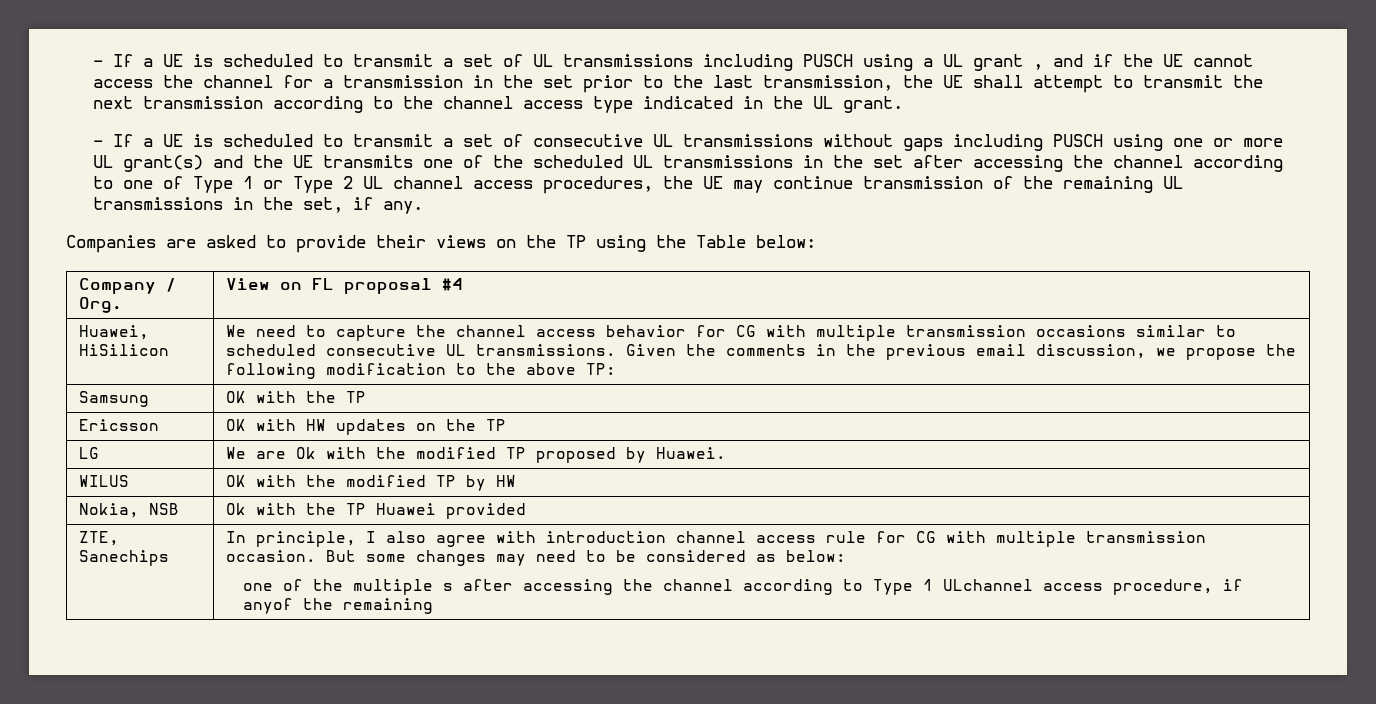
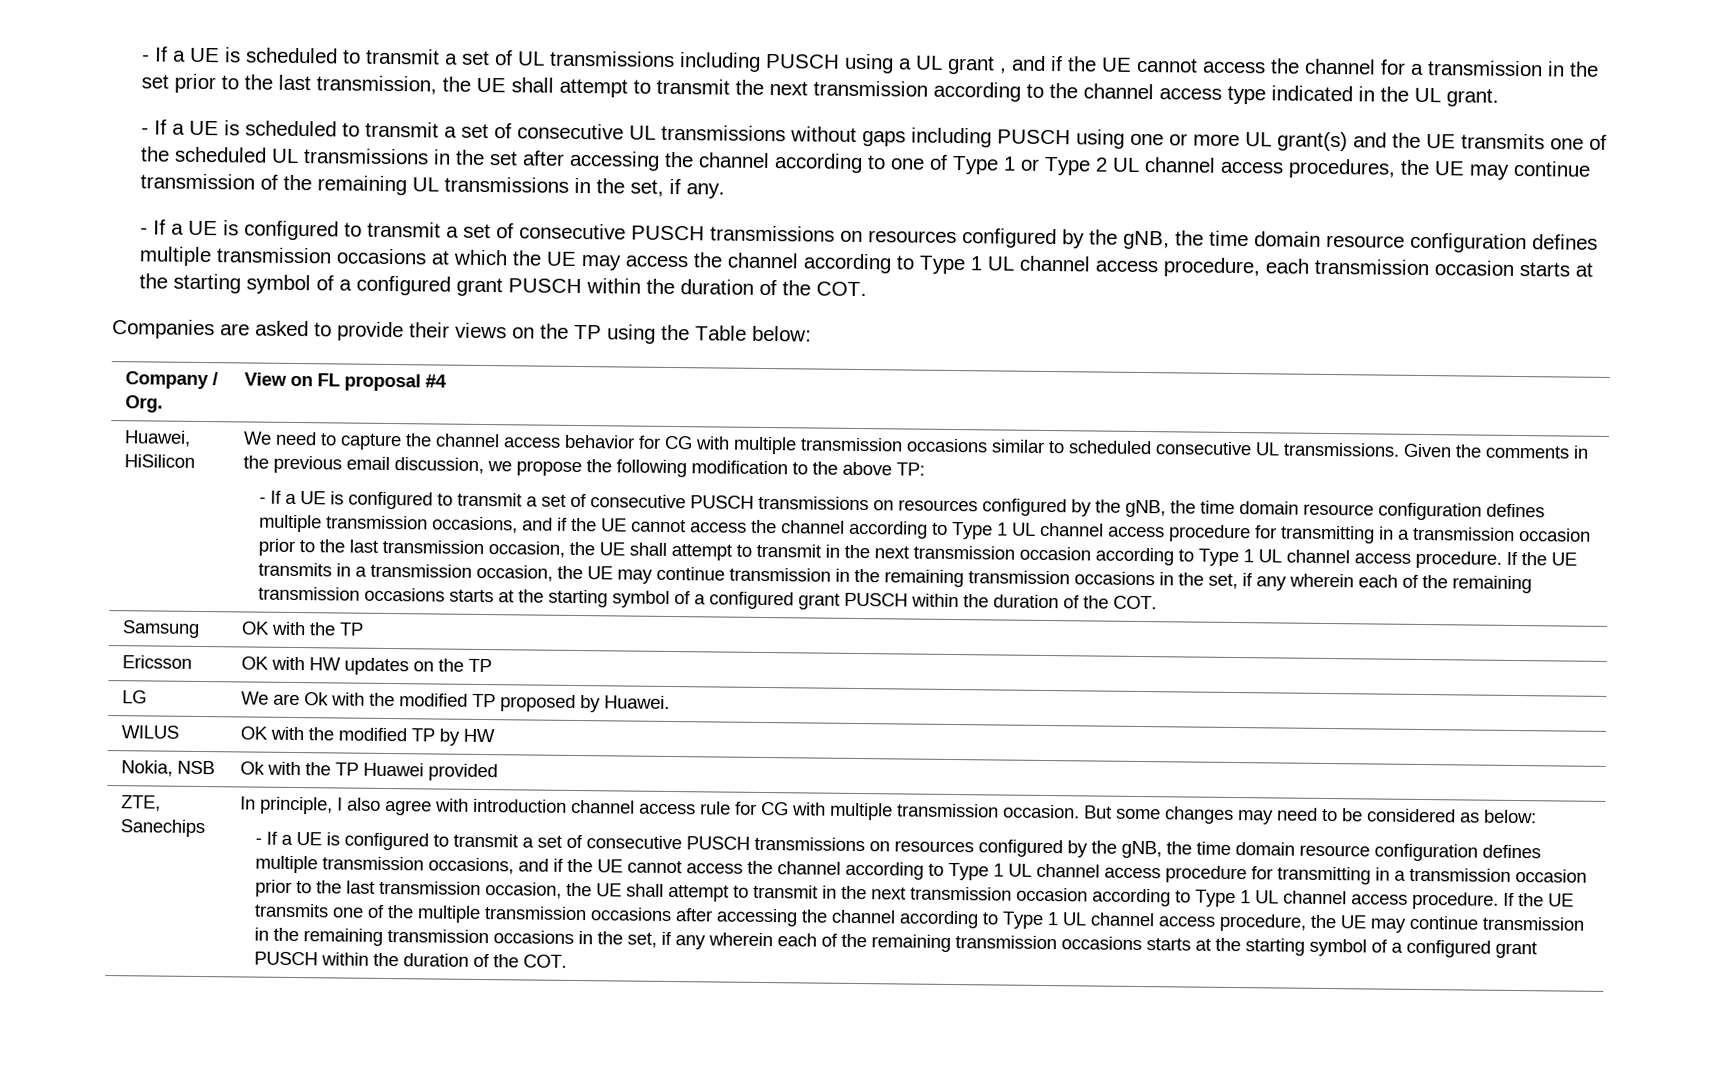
(424, 207) none -> [139,219,1598,254] [138,246,1593,278] [138,273,867,297] // - If a UE is configured to transmit a set of consecutive PUSCH transmissions on resources configured by the gNB, the time domain resource configuration defines multiple transmission occasions at which the UE may access the channel according to Type 1 UL channel access procedure, each transmission occasion starts at the starting symbol of a configured grant PUSCH within the duration of the COT.
(617, 369) none -> [258,490,1545,521] [258,514,1591,544] [257,538,1577,569] [257,562,1532,594] [257,586,1157,610] // - If a UE is configured to transmit a set of consecutive PUSCH transmissions on resources configured by the gNB, the time domain resource configuration defines multiple transmission occasions, and if the UE cannot access the channel according to Type 1 UL channel access procedure for transmitting in a transmission occasion prior to the last transmission occasion, the UE shall attempt to transmit in the next transmission occasion according to Type 1 UL channel access procedure. If the UE transmits in a transmission occasion, the UE may continue transmission in the remaining transmission occasions in the set, if any wherein each of the remaining transmission occasions starts at the starting symbol of a configured grant PUSCH within the duration of the COT.
(847, 556) none -> [254,831,1541,862] [254,855,1587,885] [254,879,1574,910] [253,903,329,918] - If a UE is configured to transmit a set of consecutive PUSCH transmissions on resources configured by the gNB, the time domain resource configuration defines multiple transmission occasions, and if the UE cannot access the channel according to Type 1 UL channel access procedure for transmitting in a transmission occasion prior to the last transmission occasion, the UE shall attempt to transmit in the next transmission occasion according to Type 1 UL channel access procedure. If the UE transmits
[442,583,453,591] s -> [483,906,672,922] transmission occasions
[942,579,1243,595] [242,598,433,614] ULchannel access procedure, if anyof the remaining -> [1061,912,1584,933] [253,927,1537,959] [253,951,567,968] UL channel access procedure, the UE may continue transmission in the remaining transmission occasions in the set, if any wherein each of the remaining transmission occasions starts at the starting symbol of a configured grant PUSCH within the duration of the COT.

